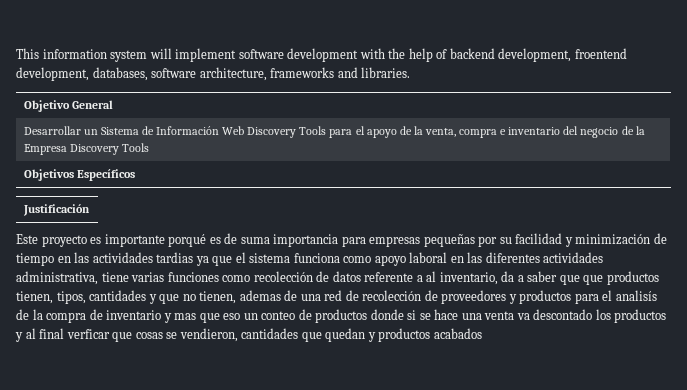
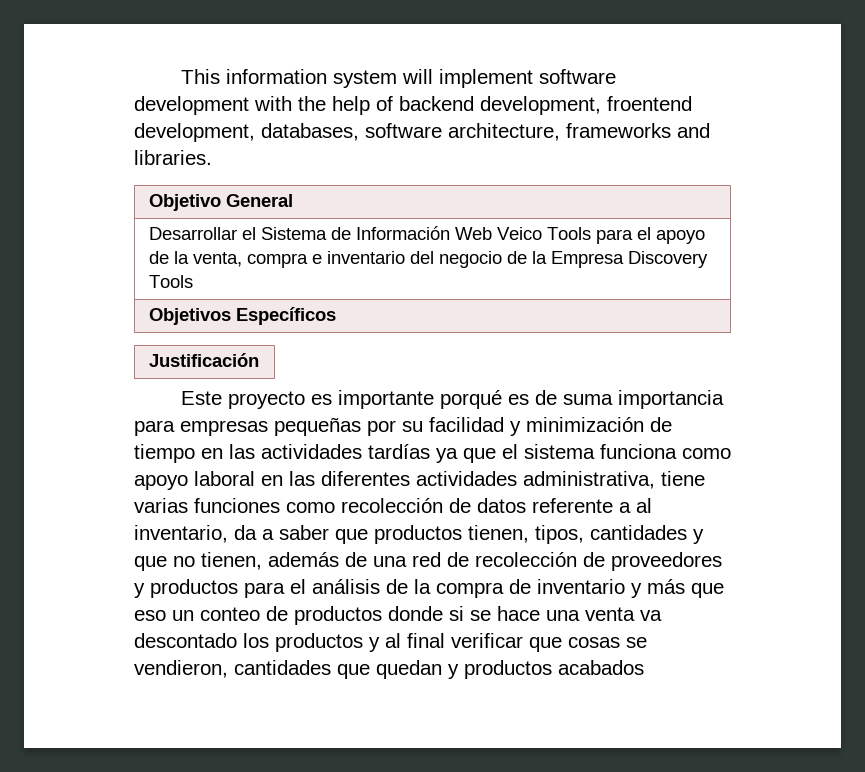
[83,129,98,135] un -> [241,227,256,240] el
[247,127,297,138] Discovery -> [496,227,542,240] Veico
[156,252,194,263] tardias -> [368,444,430,459] tardías
[583,275,604,285] que -> (368, 536) none
[239,290,281,301] ademas -> [268,552,339,567] además
[615,290,657,301] analisís -> [312,579,380,594] análisis
[174,313,197,320] mas -> [647,579,685,594] más
[66,329,110,339] verficar -> [451,633,523,648] verificar

